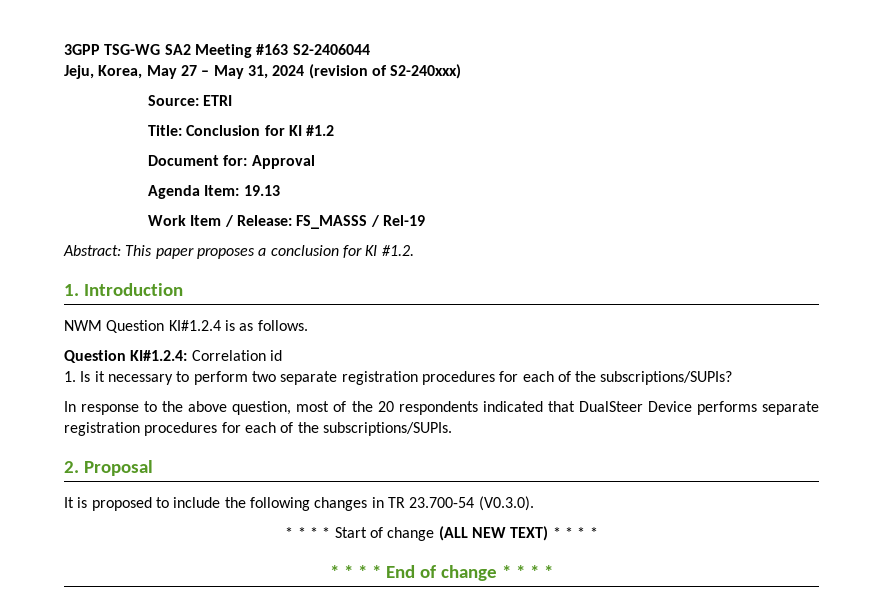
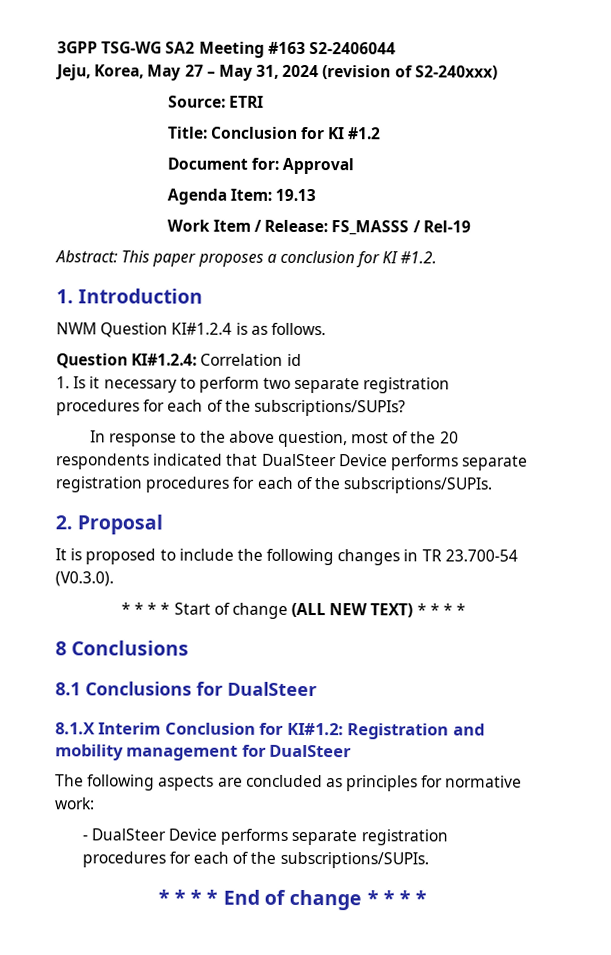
(598, 532) none -> [55,640,190,656] [55,681,317,697] [55,722,485,740] [55,744,353,761] [55,774,523,792] [55,797,95,810] [81,828,448,846] [81,851,429,869] // 8 Conclusions // 8.1 Conclusions for DualSteer // 8.1.X Interim Conclusion for KI#1.2: Registration and mobility management for DualSteer // The following aspects are concluded as principles for normative work: // - DualSteer Device performs separate registration procedures for each of the subscriptions/SUPIs.

